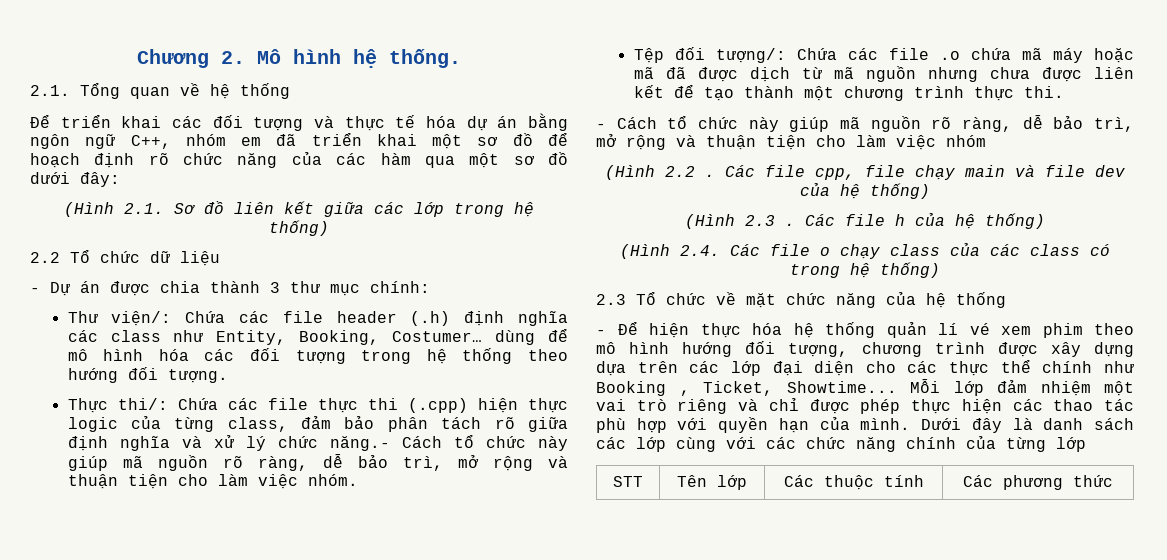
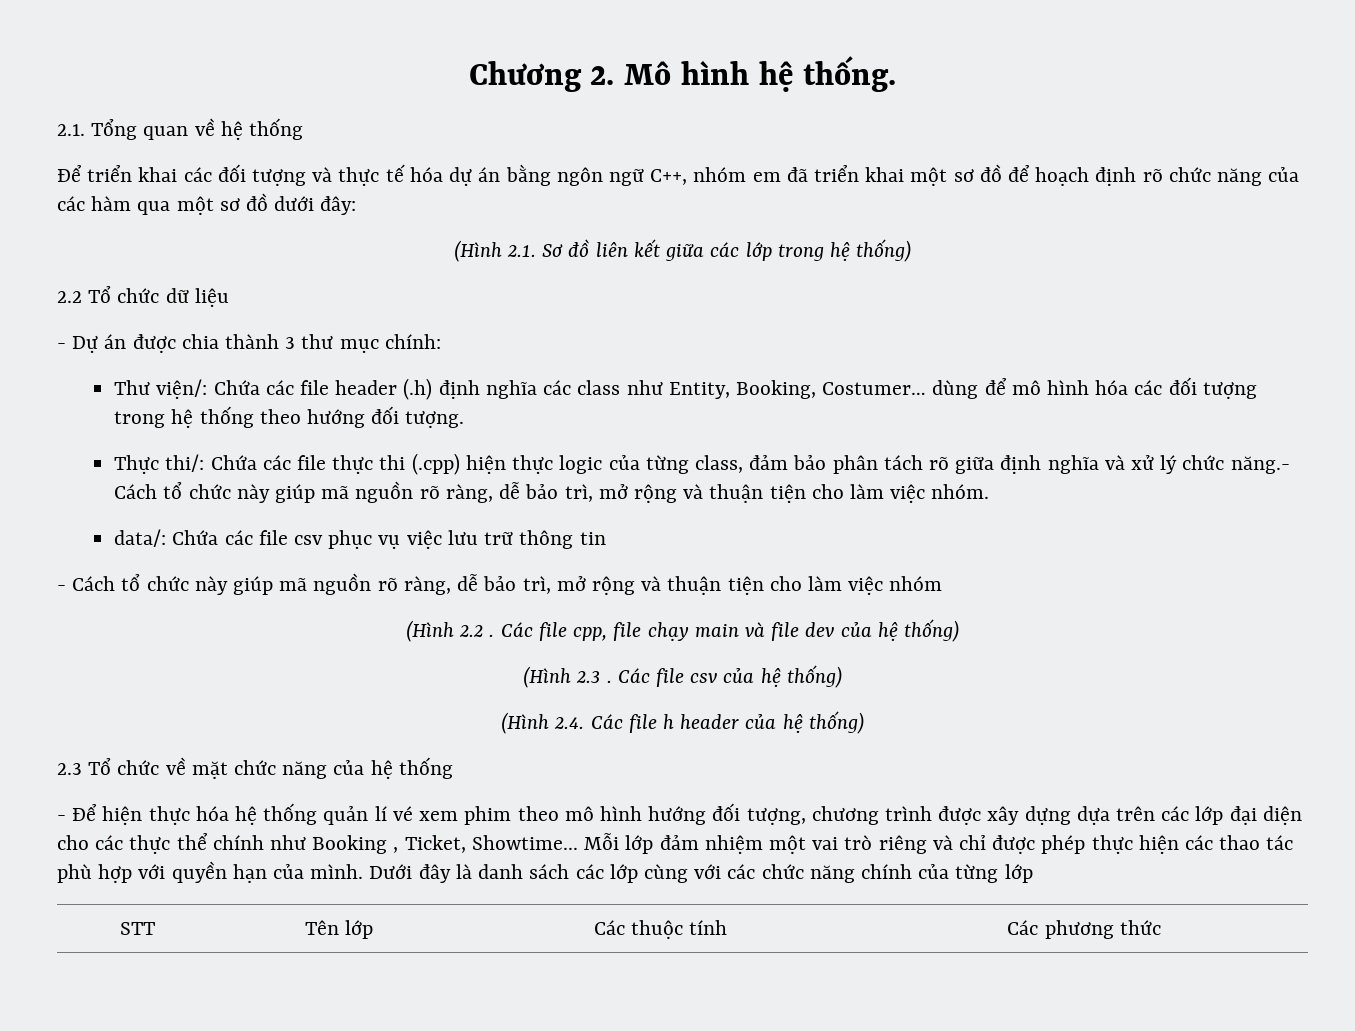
[633,47,1134,63] [633,66,1134,82] [633,85,1064,101] Tệp đối tượng/: Chứa các file .o chứa mã máy hoặc mã đã được dịch từ mã nguồn nhưng chưa được liên kết để tạo thành một chương trình thực thi. -> [114,529,606,549] data/: Chứa các file csv phục vụ việc lưu trữ thông tin
[895,214,905,226] h -> [690,673,718,683] csv
[820,243,1110,259] [790,264,840,278] o chạy class của các class có trong -> [663,714,777,729] h header của

